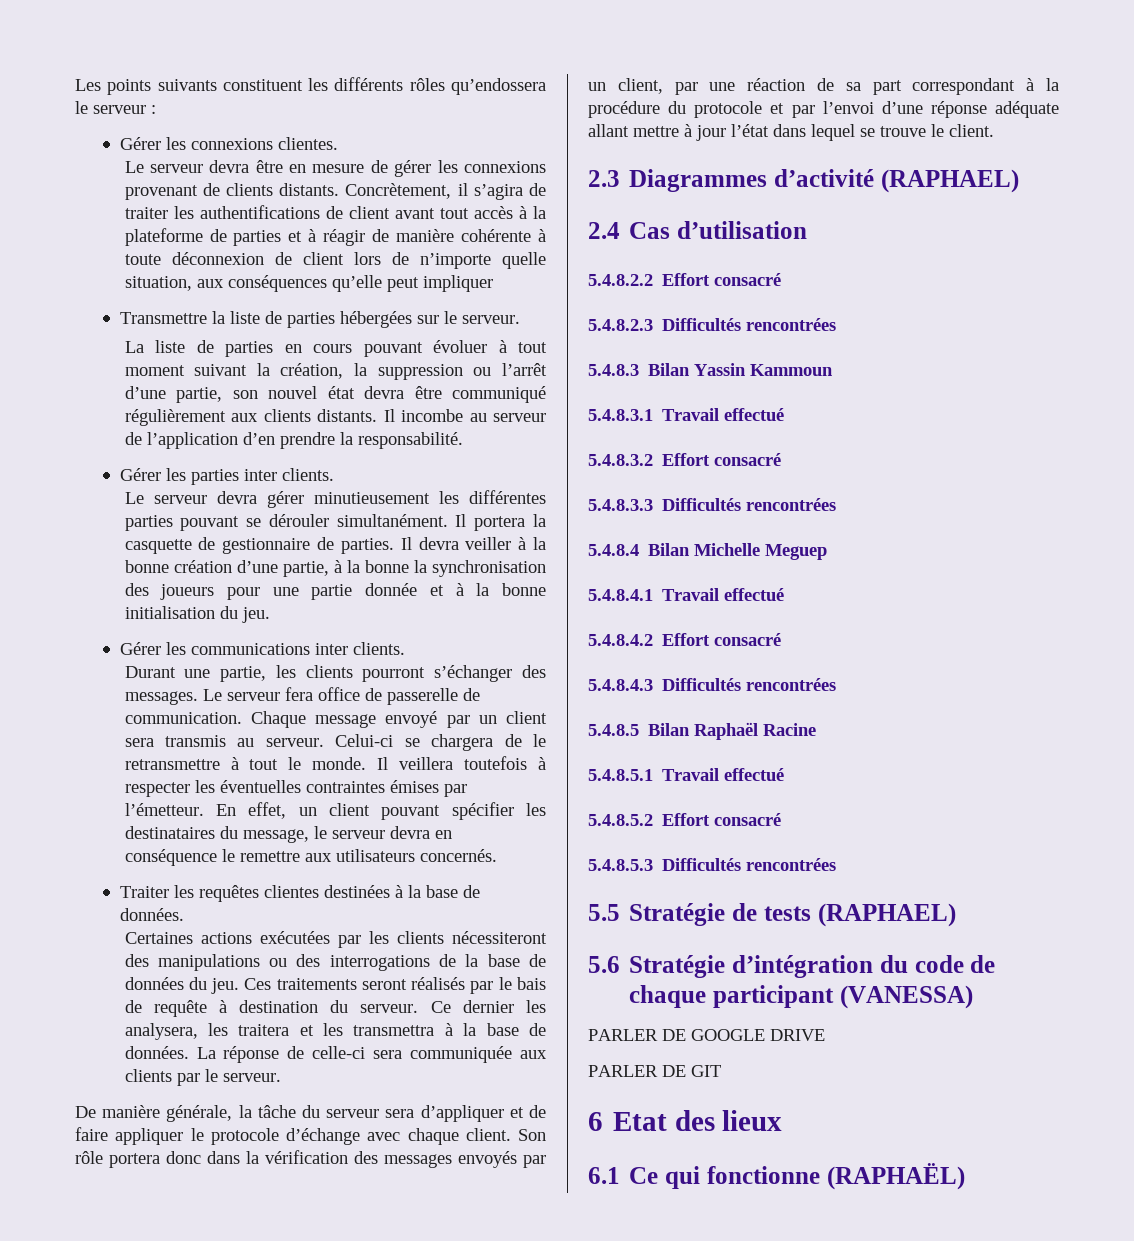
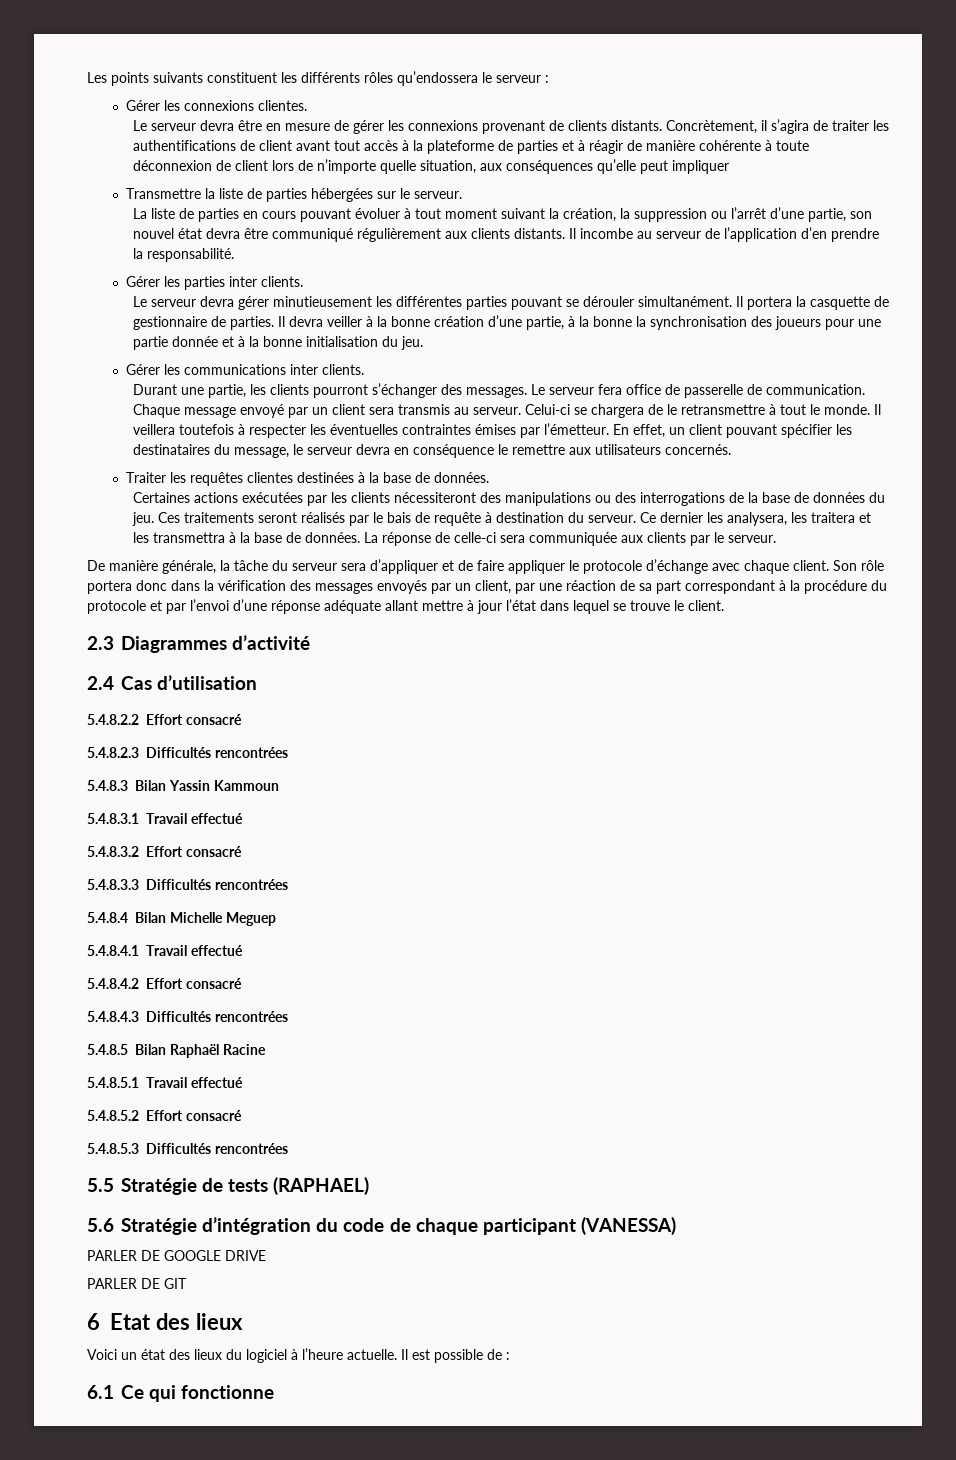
[880,169,1019,193] (RAPHAEL) -> (311, 642) none
(783, 1120) none -> [87,1348,510,1363] // Voici un état des lieux du logiciel à l’heure actuelle. Il est possible de :
[826,1163,965,1190] (RAPHAËL) -> (275, 1392) none

